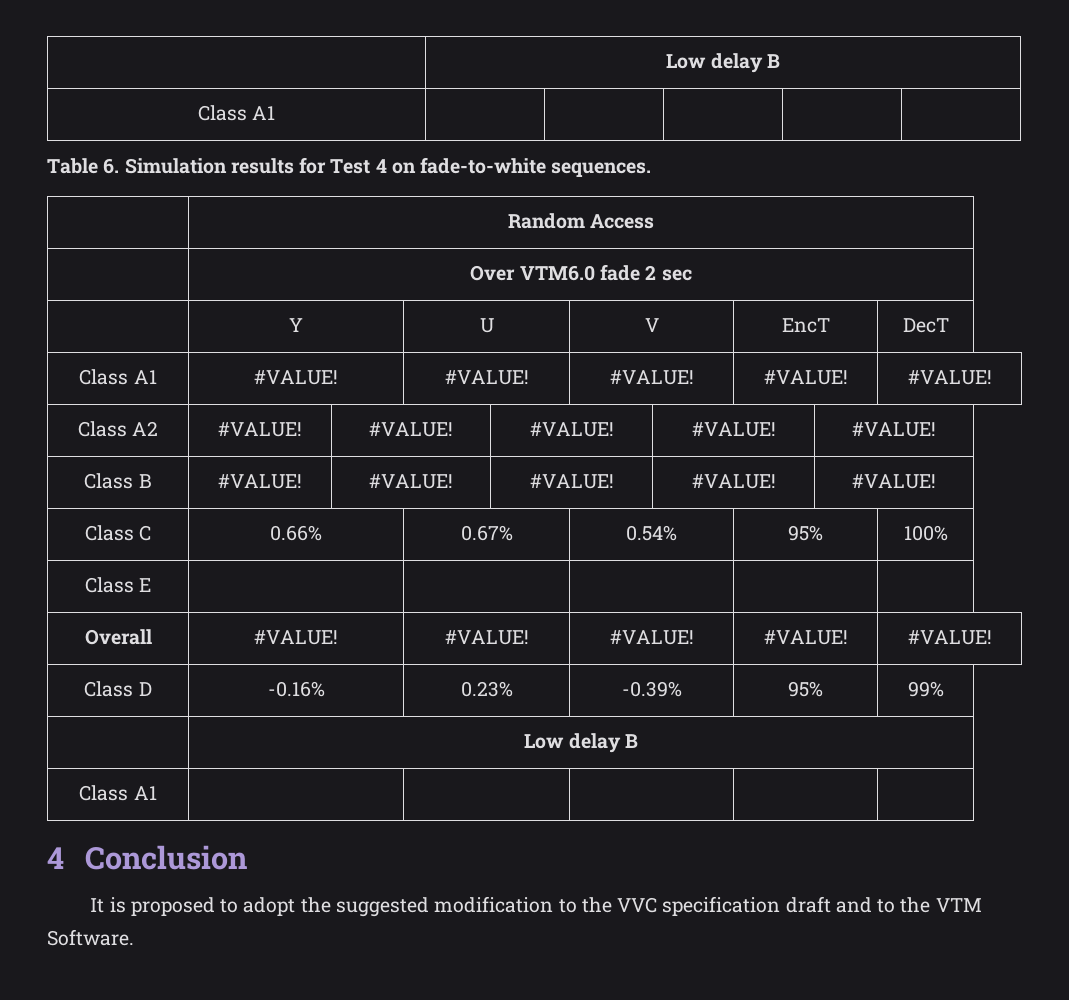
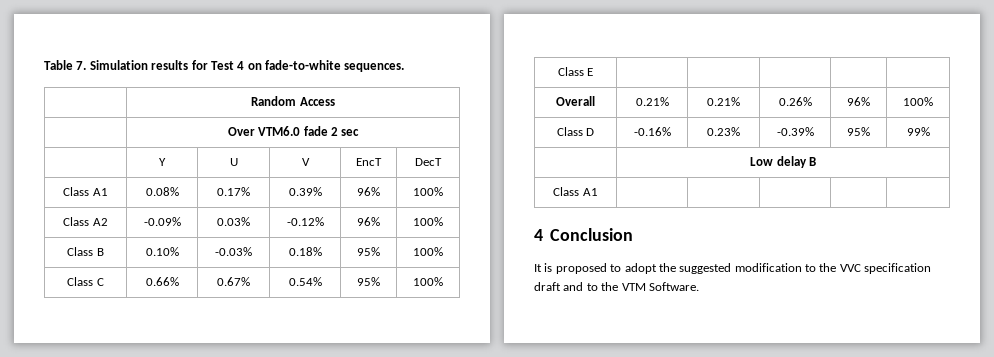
[666,53,780,73] [197,105,276,121] [47,158,120,174] | Low delay B // Class A1 | | | | | // Table 6. -> [44,60,87,70] Table 7.
[253,370,338,385] [444,370,529,385] [609,370,694,385] [763,370,848,385] [907,370,992,385] [77,421,159,437] [217,422,302,437] [369,422,453,437] [529,422,614,437] [691,422,776,437] [852,422,936,437] [84,473,152,489] [217,474,302,489] [369,474,453,489] [529,474,614,489] [691,474,776,489] [852,474,936,489] #VALUE! | #VALUE! | #VALUE! | #VALUE! | #VALUE! // Class A2 | #VALUE! | #VALUE! | #VALUE! | #VALUE! | #VALUE! // Class B | #VALUE! | #VALUE! | #VALUE! | #VALUE! | #VALUE! -> [145,187,179,196] [217,187,250,196] [288,187,322,196] [357,187,380,196] [413,187,443,196] [63,217,108,226] [143,217,181,226] [217,217,250,226] [286,217,324,226] [357,217,380,226] [413,217,443,226] [67,247,104,256] [145,247,179,256] [215,247,252,256] [288,247,322,256] [357,247,380,256] [413,247,443,256] 0.08% | 0.17% | 0.39% | 96% | 100% // Class A2 | -0.09% | 0.03% | -0.12% | 96% | 100% // Class B | 0.10% | -0.03% | 0.18% | 95% | 100%
[253,630,338,645] [444,630,529,645] [609,630,694,645] [763,630,848,645] [907,630,992,645] #VALUE! | #VALUE! | #VALUE! | #VALUE! | #VALUE! -> [635,97,669,106] [707,97,740,106] [778,97,812,106] [847,97,870,106] [903,97,933,106] 0.21% | 0.21% | 0.26% | 96% | 100%

